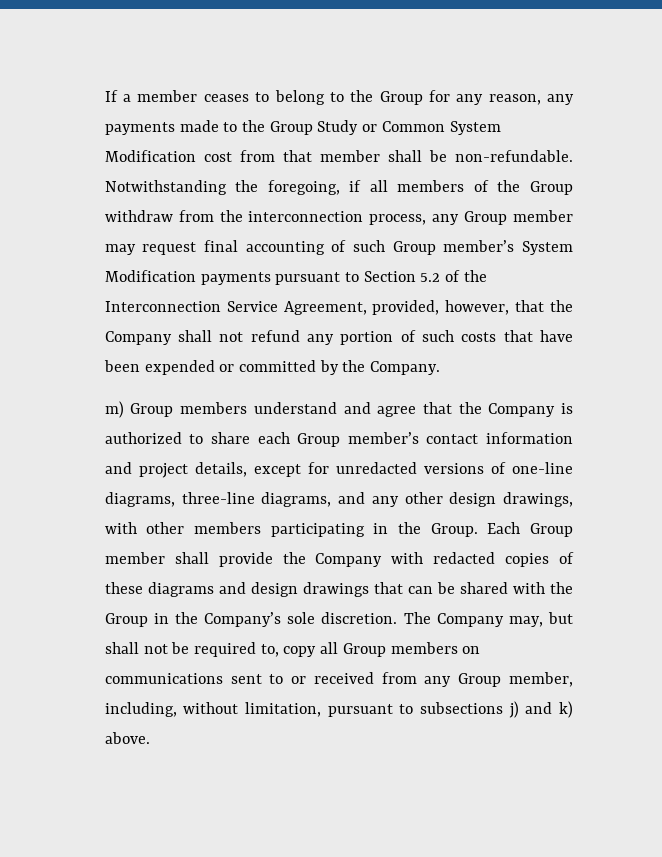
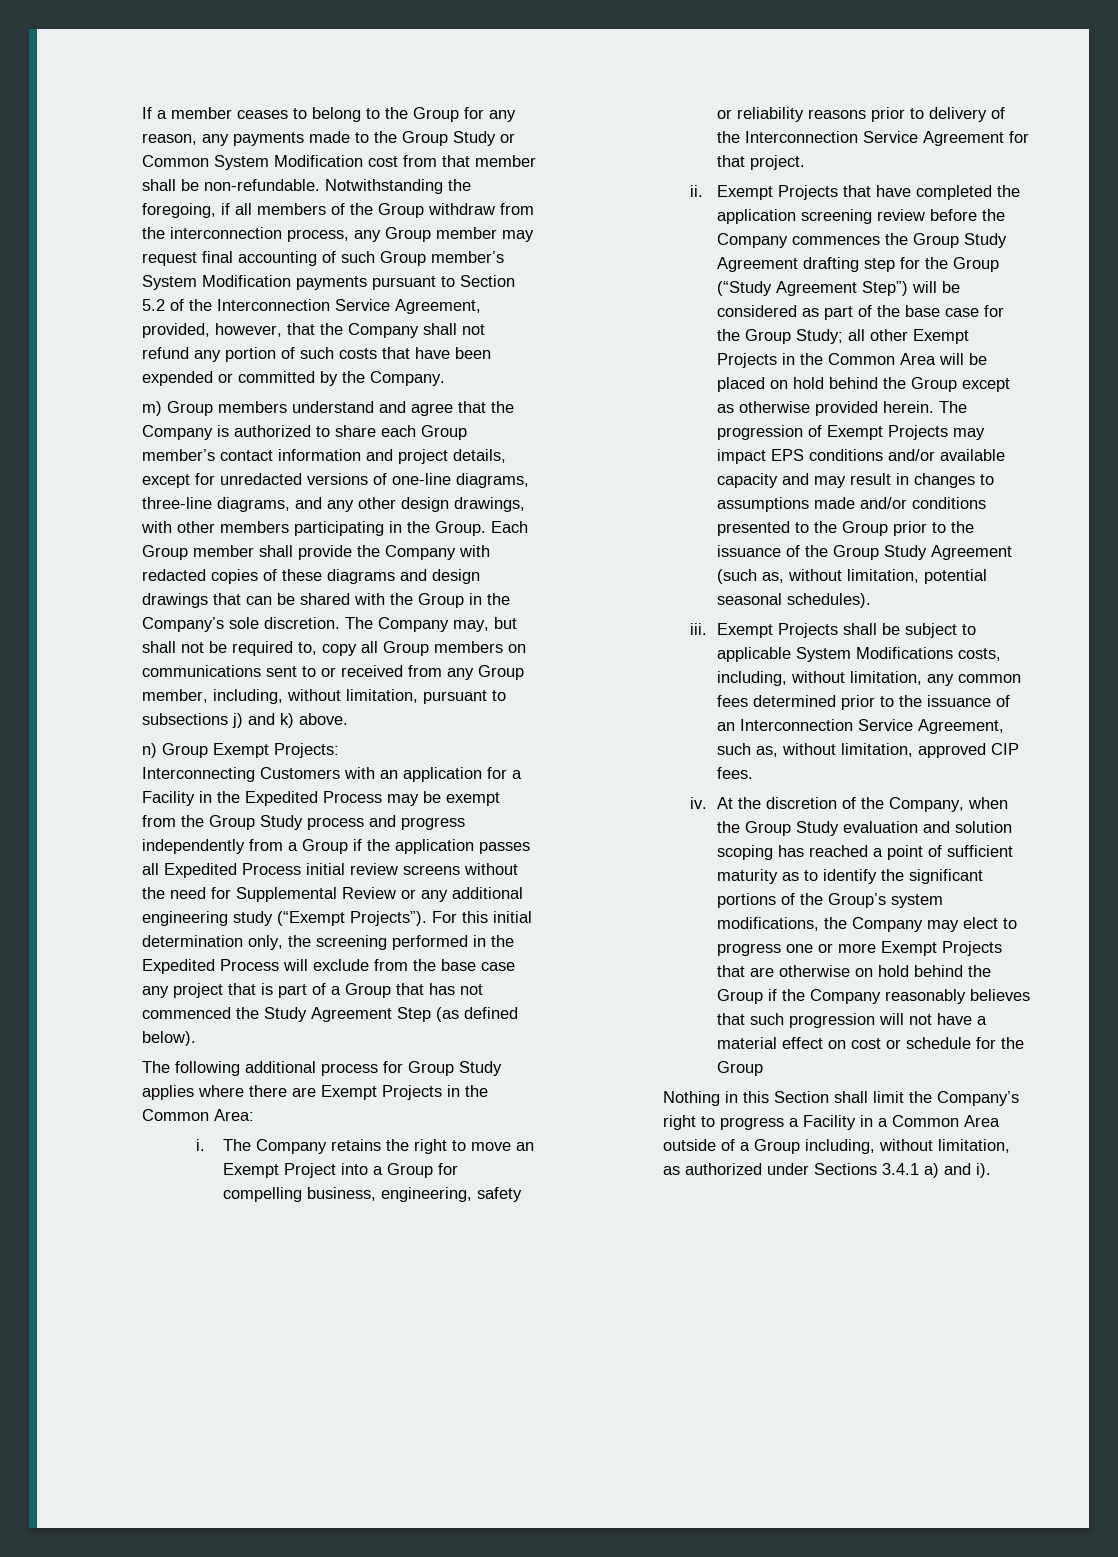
(150, 738) none -> [141,743,339,758] [141,767,522,782] [141,791,500,806] [141,815,465,830] [141,839,530,854] [141,863,518,878] [141,887,523,902] [141,911,532,926] [141,935,514,950] [141,959,515,974] [141,983,483,998] [141,1007,518,1022] [141,1031,196,1046] [141,1061,502,1076] [141,1085,488,1100] [141,1109,254,1121] [195,1139,534,1154] [222,1163,458,1178] [222,1187,522,1202] [716,107,1005,122] [716,131,1029,146] [716,155,805,170] [689,185,1020,200] [716,209,1005,224] [716,233,1007,248] [716,257,999,272] [716,281,960,296] [716,305,1004,320] [716,329,969,344] [716,353,987,368] [716,377,1010,392] [716,401,967,416] [716,425,985,440] [716,449,1005,464] [716,473,994,488] [716,497,986,512] [716,521,974,536] [716,545,1012,560] [716,569,987,584] [716,593,871,608] [689,623,976,638] [716,647,1001,662] [716,671,1021,686] [716,695,1010,710] [716,719,1004,734] [716,743,1019,758] [716,767,753,779] [689,797,1008,812] [716,821,1012,836] [716,845,1013,860] [716,869,983,884] [716,893,943,908] [716,917,1017,932] [716,941,1002,956] [716,965,991,977] [716,989,1030,1004] [716,1013,987,1028] [716,1037,1024,1049] [716,1061,763,1076] [662,1091,1019,1106] [662,1115,1000,1130] [662,1139,1010,1154] [662,1163,991,1178] // n) Group Exempt Projects: // Interconnecting Customers with an application for a Facility in the Expedited Process may be exempt from the Group Study process and progress independently from a Group if the application passes all Expedited Process initial review screens without the need for Supplemental Review or any additional engineering study (“Exempt Projects”). For this initial determination only, the screening performed in the Expedited Process will exclude from the base case any project that is part of a Group that has not commenced the Study Agreement Step (as defined below). // The following additional process for Group Study applies where there are Exempt Projects in the Common Area: // i. The Company retains the right to move an Exempt Project into a Group for compelling business, engineering, safety or reliability reasons prior to delivery of the Interconnection Service Agreement for that project. // ii. Exempt Projects that have completed the application screening review before the Company commences the Group Study Agreement drafting step for the Group (“Study Agreement Step”) will be considered as part of the base case for the Group Study; all other Exempt Projects in the Common Area will be placed on hold behind the Group except as otherwise provided herein. The progression of Exempt Projects may impact EPS conditions and/or available capacity and may result in changes to assumptions made and/or conditions presented to the Group prior to the issuance of the Group Study Agreement (such as, without limitation, potential seasonal schedules). // iii. Exempt Projects shall be subject to applicable System Modifications costs, including, without limitation, any common fees determined prior to the issuance of an Interconnection Service Agreement, such as, without limitation, approved CIP fees. // iv. At the discretion of the Company, when the Group Study evaluation and solution scoping has reached a point of sufficient maturity as to identify the significant portions of the Group’s system modifications, the Company may elect to progress one or more Exempt Projects that are otherwise on hold behind the Group if the Company reasonably believes that such progression will not have a material effect on cost or schedule for the Group // Nothing in this Section shall limit the Company’s right to progress a Facility in a Common Area outside of a Group including, without limitation, as authorized under Sections 3.4.1 a) and i).

